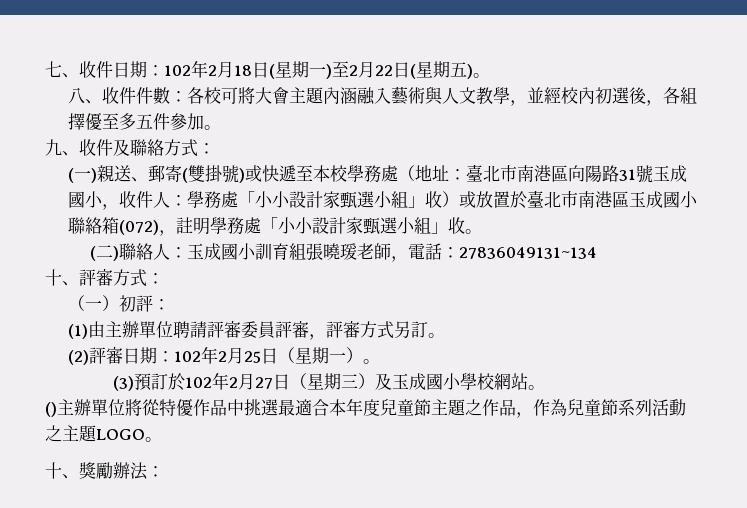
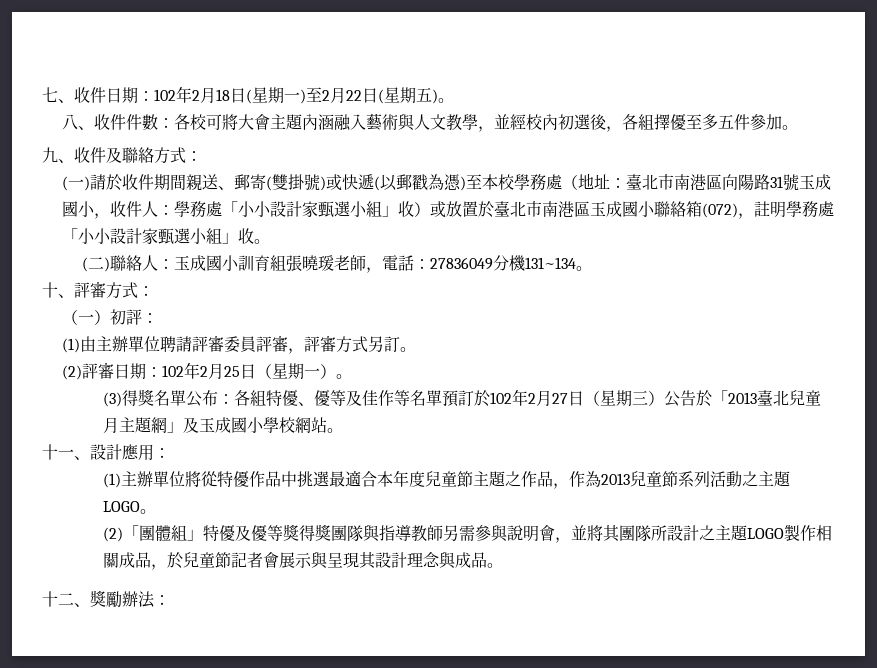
(97, 175) none -> [90,174,187,191] 請於收件期間
(296, 173) none -> [374,174,467,191] (以郵戳為憑)
[459,247,598,259] 27836049131~134 -> [430,255,593,271] 27836049分機131~134。
(134, 383) none -> [121,389,442,407] 得獎名單公布：各組特優、優等及佳作等名單
(375, 381) none -> [663,390,821,407] [102,417,183,434] 公告於「2013臺北兒童月主題網」
[45,402,57,417] () -> [42,444,170,461] [102,473,121,488] 十一、設計應用： // (1)
(567, 407) none -> [600,473,630,485] 2013
[45,462,62,479] // 十 -> [102,524,832,543] [102,552,503,570] [42,591,74,607] // (2)「團體組」特優及優等獎得獎團隊與指導教師另需參與說明會，並將其團隊所設計之主題LOGO製作相關成品，於兒童節記者會展示與呈現其設計理念與成品。 // 十二

